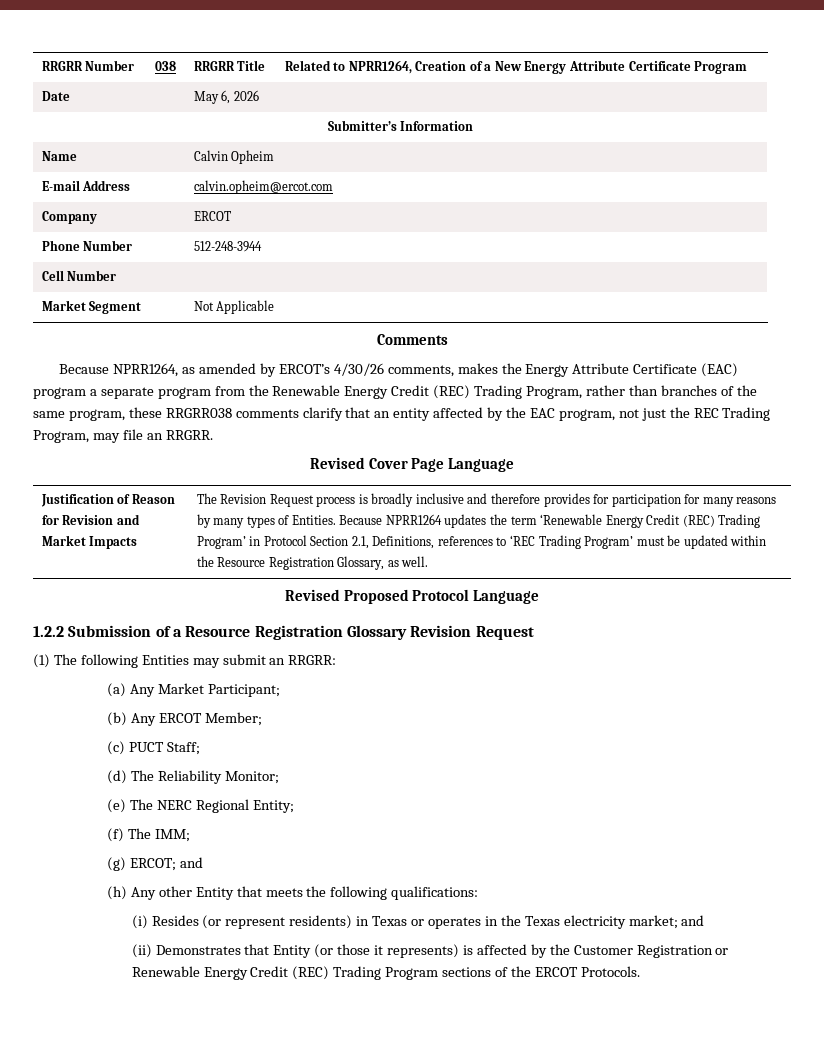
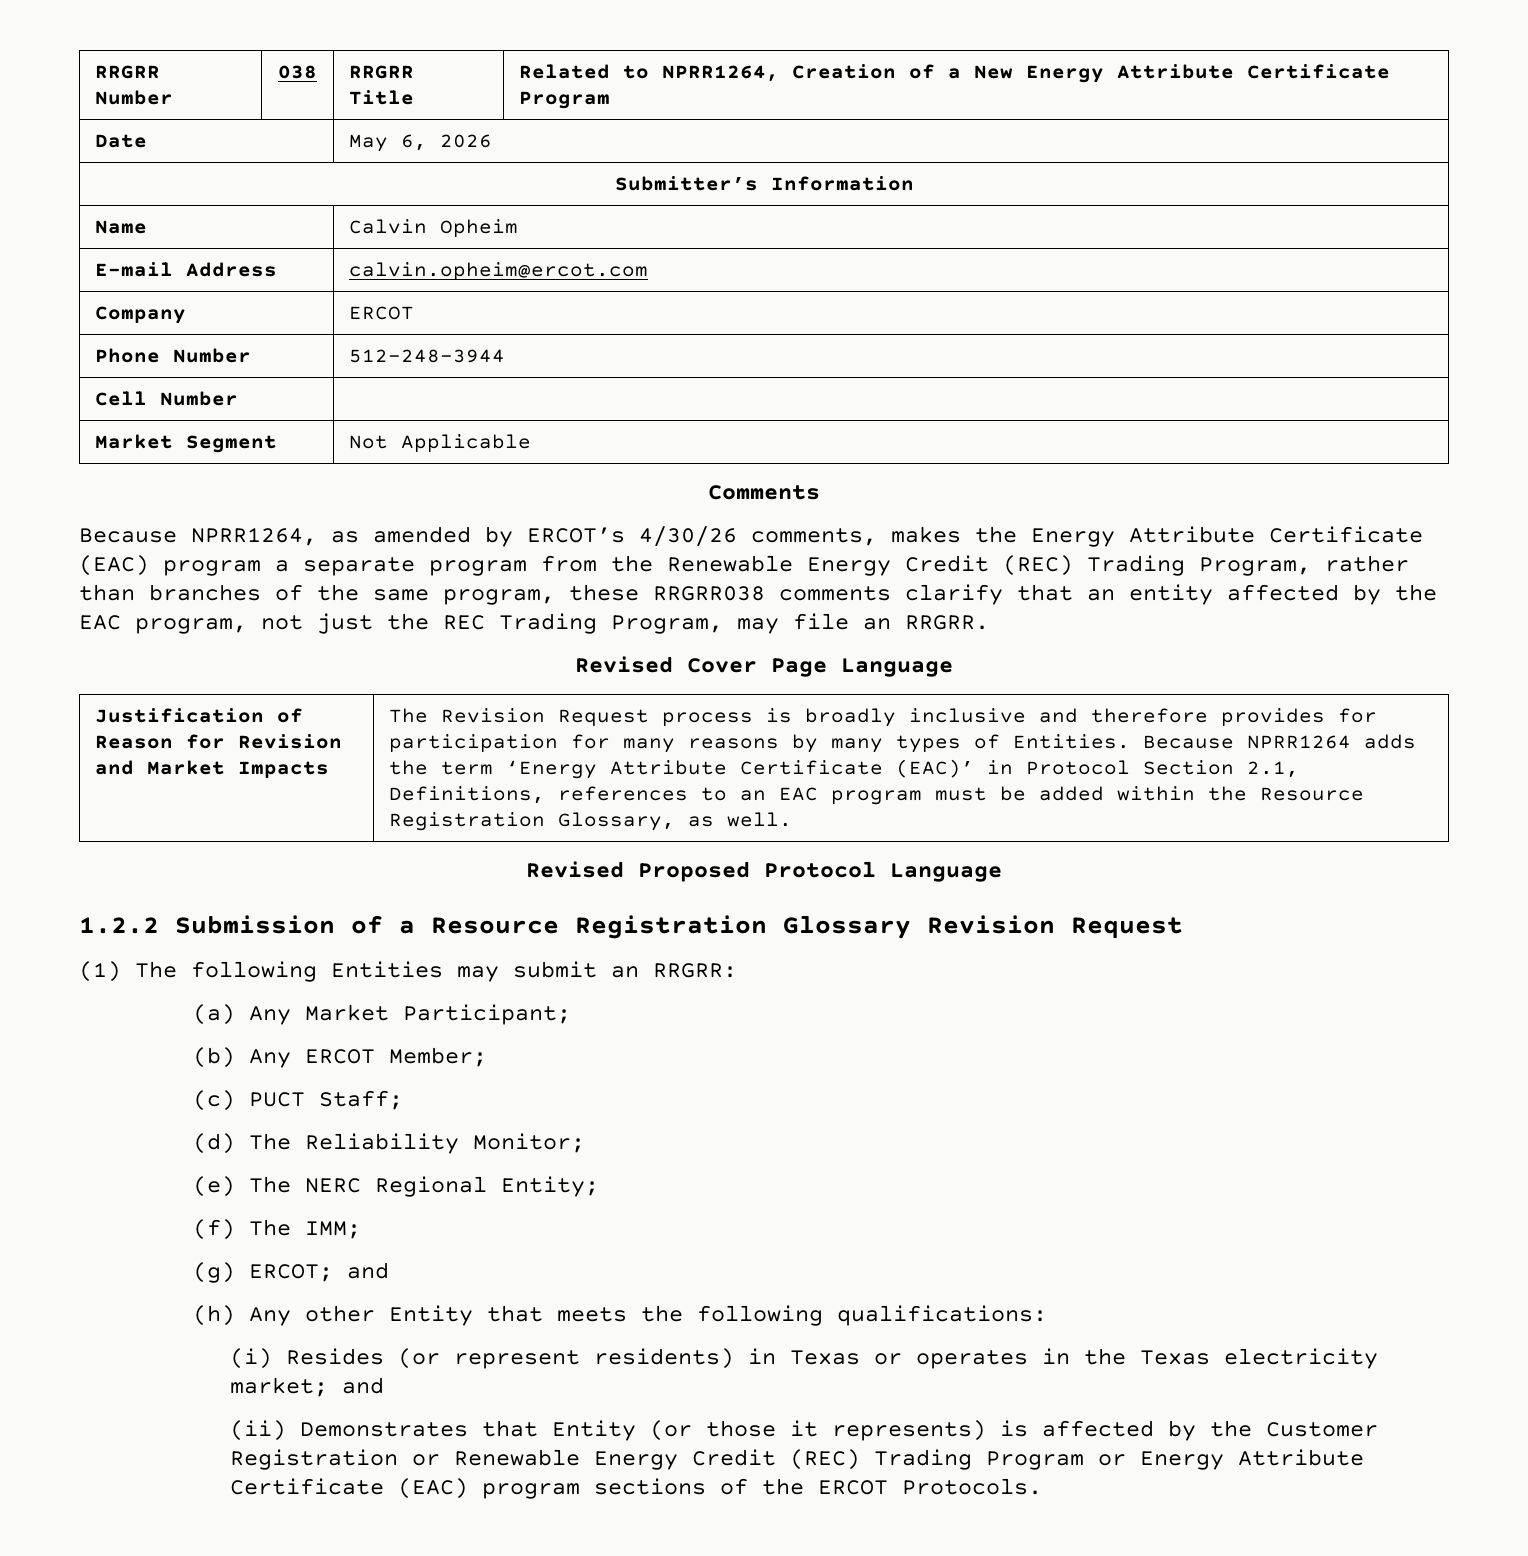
[444,514,487,528] updates -> [1363,734,1416,749] adds
[540,514,761,528] [196,536,246,549] ‘Renewable Energy Credit (REC) Trading Program’ -> [505,759,974,779] ‘Energy Attribute Certificate (EAC)’
[510,535,634,549] ‘REC Trading Program’ -> [739,787,922,805] an EAC program
[683,535,728,549] updated -> [1038,786,1104,801] added
(439, 973) none -> [1098,1449,1365,1470] [230,1478,581,1499] or Energy Attribute Certificate (EAC) program

